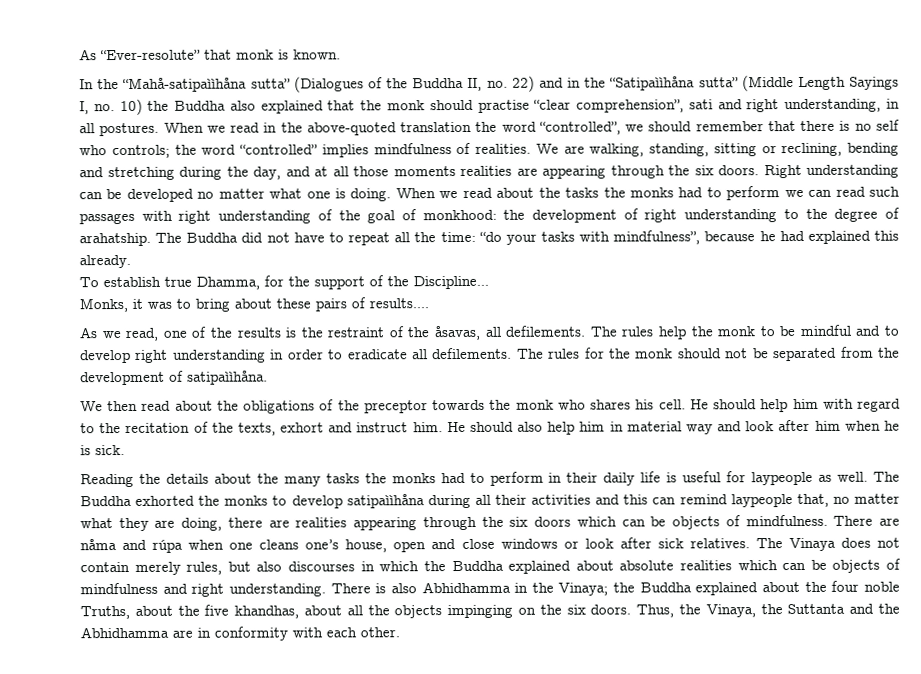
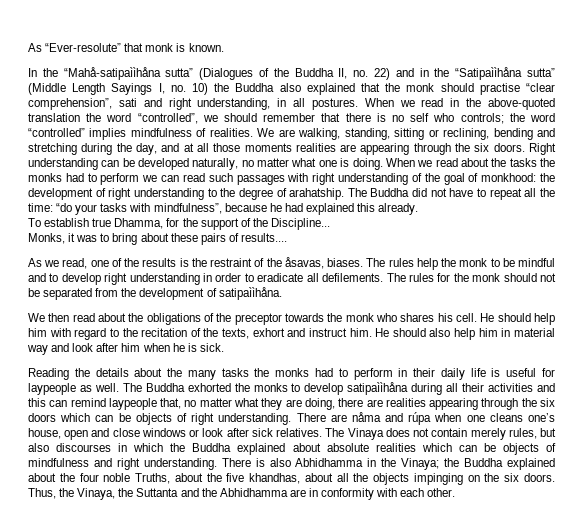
(194, 195) none -> [192,158,239,170] naturally,
[484,325,586,337] all defilements. -> [327,258,364,267] biases.
[745,514,828,527] mindfulness. -> [191,413,292,425] right understanding.

